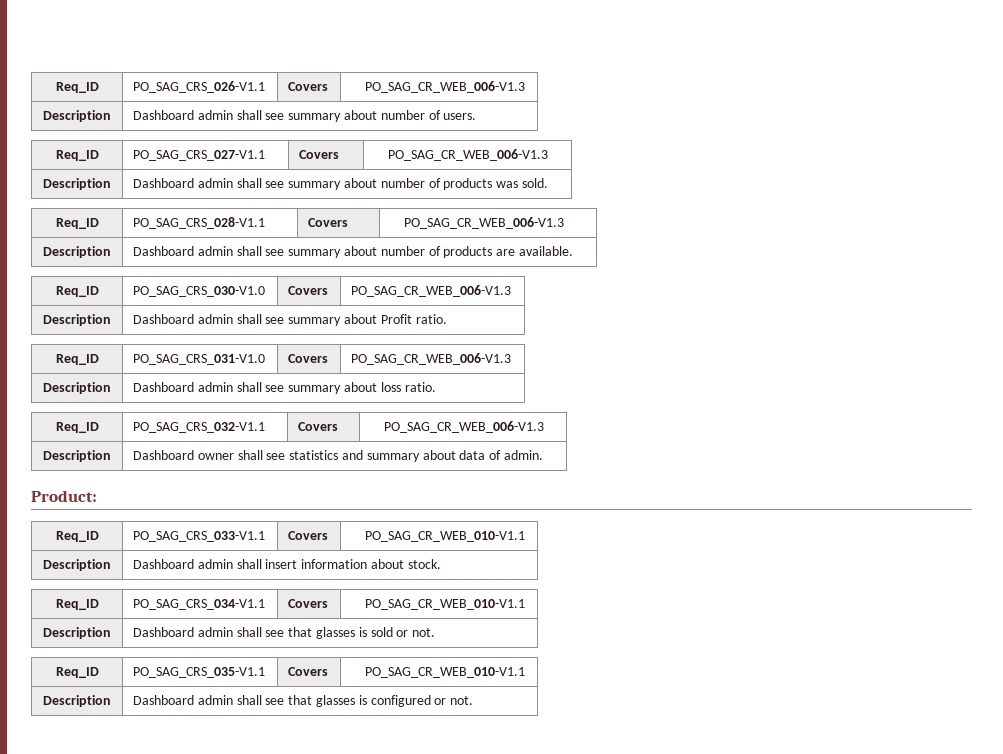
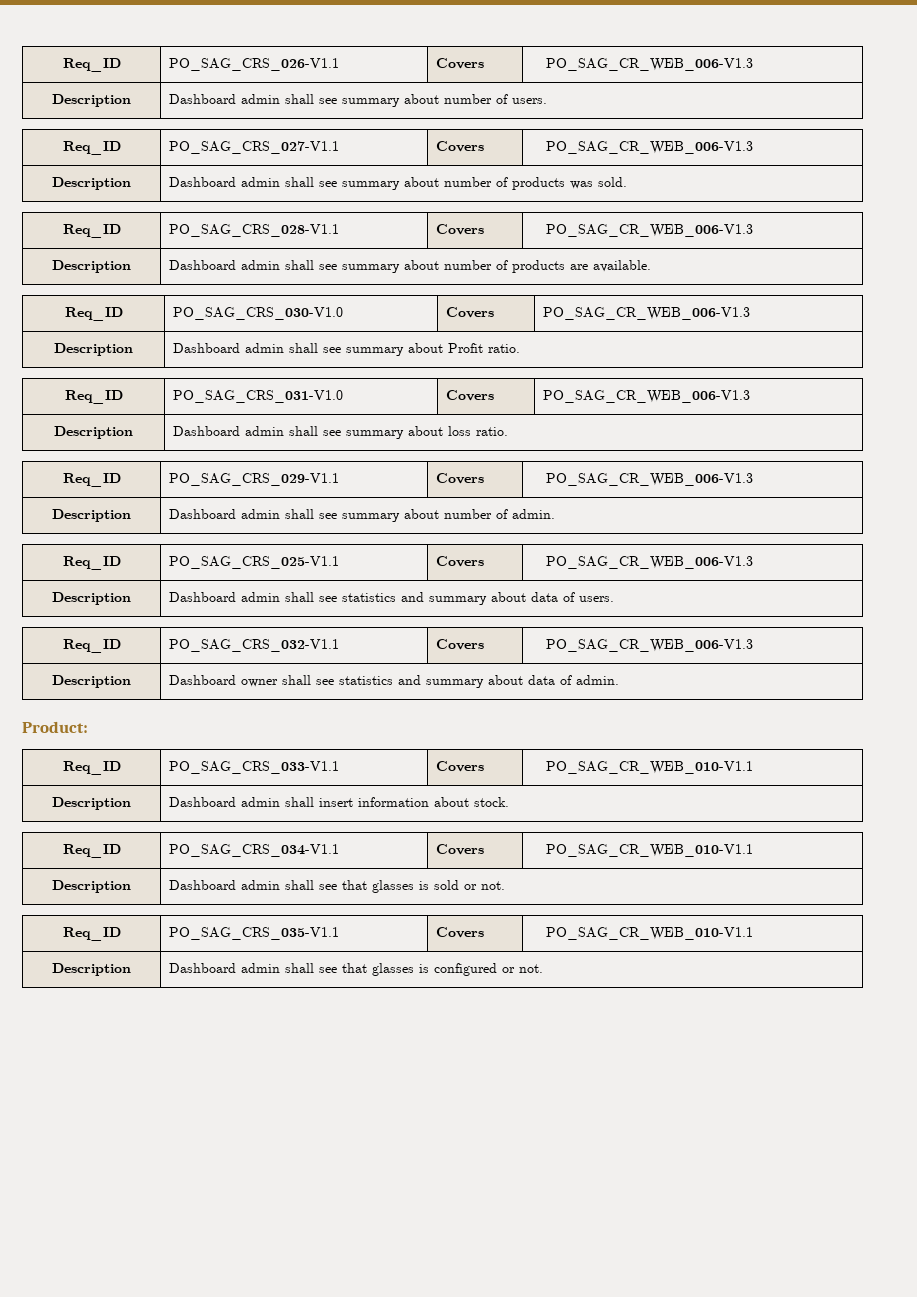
(436, 387) none -> [62,473,121,487] [169,473,340,486] [436,473,485,484] [545,473,753,486] [52,509,131,522] [169,509,556,522] [62,556,121,570] [169,556,340,569] [436,556,485,567] [545,556,753,569] [52,592,131,605] [169,592,615,605] // Req_ID | PO_SAG_CRS_029-V1.1 | Covers | PO_SAG_CR_WEB_006-V1.3 // Description | Dashboard admin shall see summary about number of admin. // Req_ID | PO_SAG_CRS_025-V1.1 | Covers | PO_SAG_CR_WEB_006-V1.3 // Description | Dashboard admin shall see statistics and summary about data of users.

